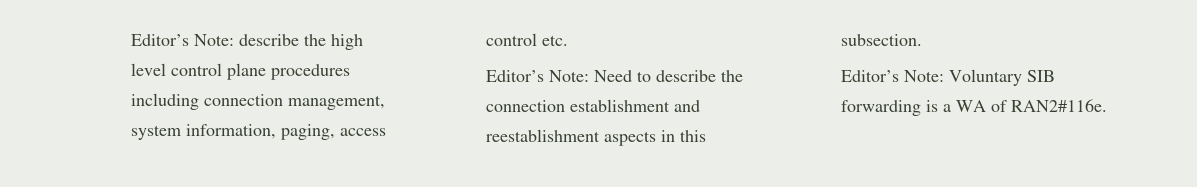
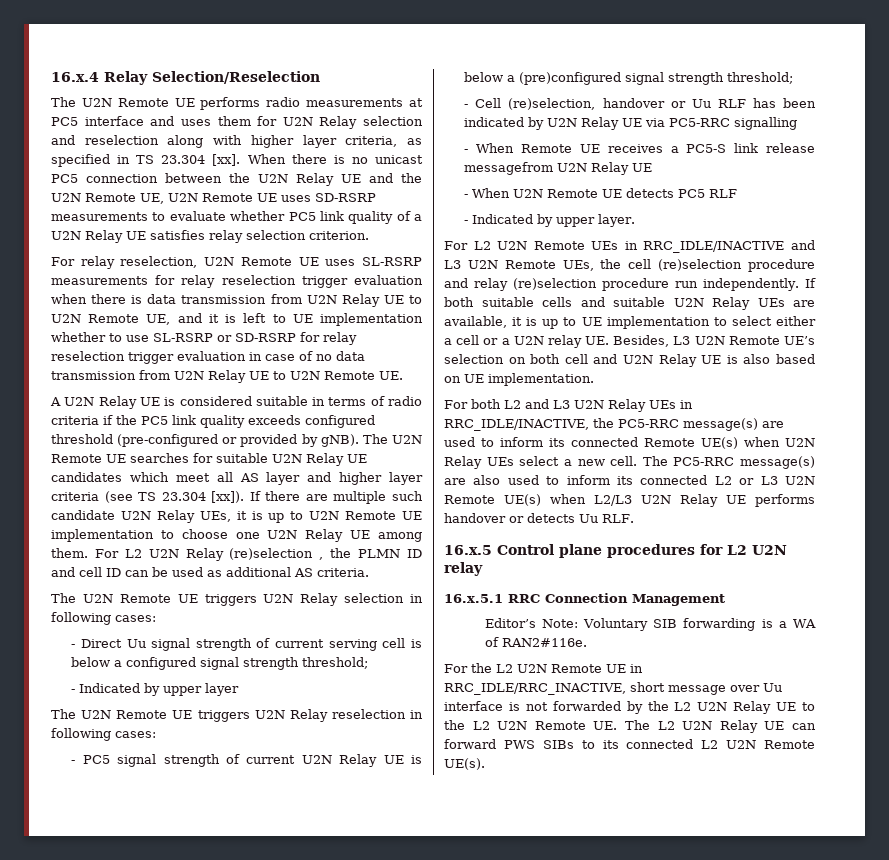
[131,34,364,50] [131,63,351,80] [131,93,386,110] [131,124,387,140] [486,33,569,46] [486,70,744,82] [486,99,701,112] [486,129,707,146] [841,34,923,46] Editor’s Note: describe the high level control plane procedures including connection management, system information, paging, access control etc. // Editor’s Note: Need to describe the connection establishment and reestablishment aspects in this subsection. -> [51,71,320,85] [51,97,423,110] [51,116,423,129] [51,135,423,148] [51,154,423,167] [51,173,422,186] [51,193,376,204] [51,211,422,224] [51,230,369,243] [51,256,423,269] [51,275,423,288] [51,294,422,307] [51,313,424,326] [51,332,357,345] [51,351,365,364] [51,370,403,383] [50,396,423,409] [51,415,375,428] [51,434,423,447] [51,453,367,466] [51,472,423,485] [51,491,423,504] [51,510,422,523] [51,529,422,542] [51,548,423,561] [51,567,369,577] [51,593,423,606] [51,612,156,625] [71,638,422,651] [71,657,369,670] [71,683,240,696] [51,709,423,722] [51,728,156,741] [71,754,423,767] [464,72,794,85] [464,98,816,110] [464,117,798,130] [464,143,815,153] [464,162,653,175] [464,188,738,198] [464,214,636,227] [444,240,815,253] [444,259,815,272] [444,278,816,291] [444,297,815,310] [444,316,816,329] [444,335,815,348] [444,354,815,367] [444,373,594,386] [444,399,693,412] [444,418,784,431] [444,437,815,449] [444,456,815,469] [444,475,815,485] [444,494,815,507] [444,513,634,523] [444,544,787,558] [444,562,483,576] [444,593,725,606] 16.x.4 Relay Selection/Reselection // The U2N Remote UE performs radio measurements at PC5 interface and uses them for U2N Relay selection and reselection along with higher layer criteria, as specified in TS 23.304 [xx]. When there is no unicast PC5 connection between the U2N Relay UE and the U2N Remote UE, U2N Remote UE uses SD-RSRP measurements to evaluate whether PC5 link quality of a U2N Relay UE satisfies relay selection criterion. // For relay reselection, U2N Remote UE uses SL-RSRP measurements for relay reselection trigger evaluation when there is data transmission from U2N Relay UE to U2N Remote UE, and it is left to UE implementation whether to use SL-RSRP or SD-RSRP for relay reselection trigger evaluation in case of no data transmission from U2N Relay UE to U2N Remote UE. // A U2N Relay UE is considered suitable in terms of radio criteria if the PC5 link quality exceeds configured threshold (pre-configured or provided by gNB). The U2N Remote UE searches for suitable U2N Relay UE candidates which meet all AS layer and higher layer criteria (see TS 23.304 [xx]). If there are multiple such candidate U2N Relay UEs, it is up to U2N Remote UE implementation to choose one U2N Relay UE among them. For L2 U2N Relay (re)selection , the PLMN ID and cell ID can be used as additional AS criteria. // The U2N Remote UE triggers U2N Relay selection in following cases: // - Direct Uu signal strength of current serving cell is below a configured signal strength threshold; // - Indicated by upper layer // The U2N Remote UE triggers U2N Relay reselection in following cases: // - PC5 signal strength of current U2N Relay UE is below a (pre)configured signal strength threshold; // - Cell (re)selection, handover or Uu RLF has been indicated by U2N Relay UE via PC5-RRC signalling // - When Remote UE receives a PC5-S link release messagefrom U2N Relay UE // - When U2N Remote UE detects PC5 RLF // - Indicated by upper layer. // For L2 U2N Remote UEs in RRC_IDLE/INACTIVE and L3 U2N Remote UEs, the cell (re)selection procedure and relay (re)selection procedure run independently. If both suitable cells and suitable U2N Relay UEs are available, it is up to UE implementation to select either a cell or a U2N relay UE. Besides, L3 U2N Remote UE’s selection on both cell and U2N Relay UE is also based on UE implementation. // For both L2 and L3 U2N Relay UEs in RRC_IDLE/INACTIVE, the PC5-RRC message(s) are used to inform its connected Remote UE(s) when U2N Relay UEs select a new cell. The PC5-RRC message(s) are also used to inform its connected L2 or L3 U2N Remote UE(s) when L2/L3 U2N Relay UE performs handover or detects Uu RLF. // 16.x.5 Control plane procedures for L2 U2N relay // 16.x.5.1 RRC Connection Management
(1108, 105) none -> [444,663,643,673] [444,682,782,695] [444,701,815,714] [444,720,816,733] [444,739,815,749] [444,758,485,770] // For the L2 U2N Remote UE in RRC_IDLE/RRC_INACTIVE, short message over Uu interface is not forwarded by the L2 U2N Relay UE to the L2 U2N Remote UE. The L2 U2N Relay UE can forward PWS SIBs to its connected L2 U2N Remote UE(s).

